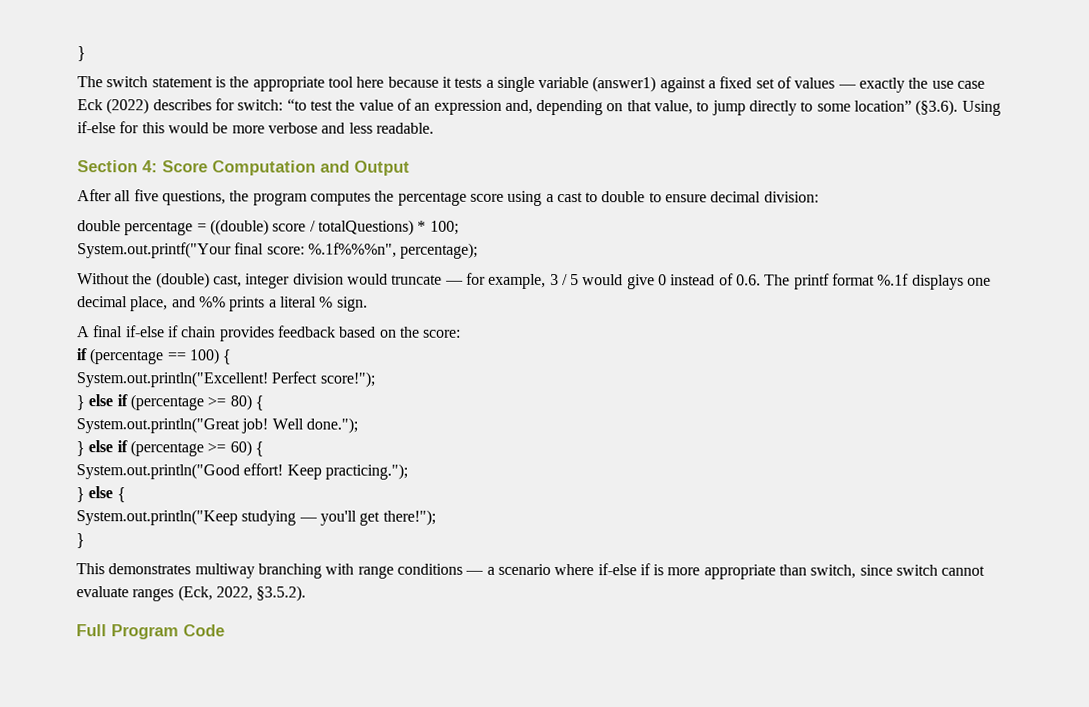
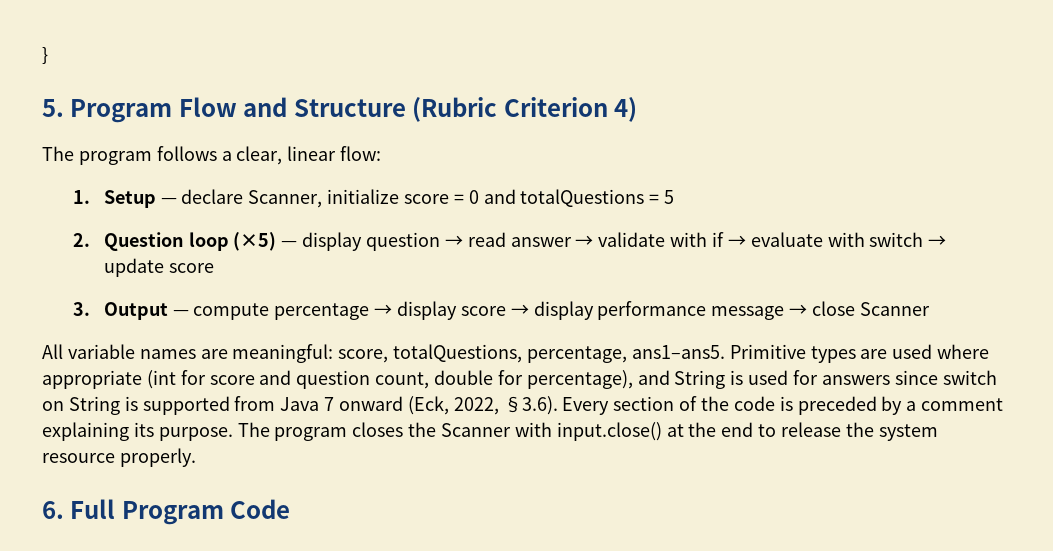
[77,46,86,62] [77,76,986,93] [77,98,1001,116] [77,121,434,134] [77,160,410,176] [77,189,819,206] [77,219,459,236] [77,242,479,259] [77,272,992,290] [77,296,368,312] [77,325,462,342] [76,348,233,365] [76,371,375,388] [76,394,264,411] [76,417,358,434] [76,440,264,457] [76,463,408,480] [76,486,126,503] [76,509,436,526] [76,533,85,549] [76,563,986,580] [76,585,307,602] } // The switch statement is the appropriate tool here because it tests a single variable (answer1) against a fixed set of values — exactly the use case Eck (2022) describes for switch: “to test the value of an expression and, depending on that value, to jump directly to some location” (§3.6). Using if-else for this would be more verbose and less readable. // Section 4: Score Computation and Output // After all five questions, the program computes the percentage score using a cast to double to ensure decimal division: // double percentage = ((double) score / totalQuestions) * 100; // System.out.printf("Your final score: %.1f%%%n", percentage); // Without the (double) cast, integer division would truncate — for example, 3 / 5 would give 0 instead of 0.6. The printf format %.1f displays one decimal place, and %% prints a literal % sign. // A final if-else if chain provides feedback based on the score: // if (percentage == 100) { // System.out.println("Excellent! Perfect score!"); // } else if (percentage >= 80) { // System.out.println("Great job! Well done."); // } else if (percentage >= 60) { // System.out.println("Good effort! Keep practicing."); // } else { // System.out.println("Keep studying — you'll get there!"); // } // This demonstrates multiway branching with range conditions — a scenario where if-else if is more appropriate than switch, since switch cannot evaluate ranges (Eck, 2022, §3.5.2). // -> [42,47,48,64] [42,97,638,123] [42,146,382,165] [72,189,675,208] [72,232,947,251] [103,258,214,277] [72,301,930,320] [42,344,990,363] [42,370,997,389] [42,396,1004,415] [42,422,938,441] [42,448,196,467] [42,501,64,519] } // 5. Program Flow and Structure (Rubric Criterion 4) // The program follows a clear, linear flow: // 1. Setup — declare Scanner, initialize score = 0 and totalQuestions = 5 // 2. Question loop (×5) — display question → read answer → validate with if → evaluate with switch → update score // 3. Output — compute percentage → display score → display performance message → close Scanner // All variable names are meaningful: score, totalQuestions, percentage, ans1–ans5. Primitive types are used where appropriate (int for score and question count, double for percentage), and String is used for answers since switch on String is supported from Java 7 onward (Eck, 2022, §3.6). Every section of the code is preceded by a comment explaining its purpose. The program closes the Scanner with input.close() at the end to release the system resource properly. // 6.

